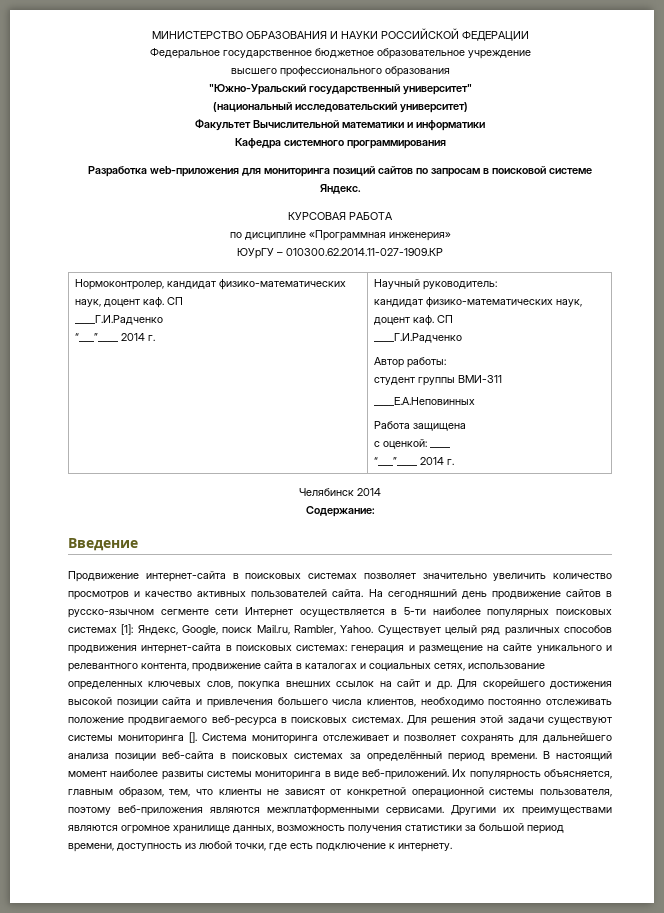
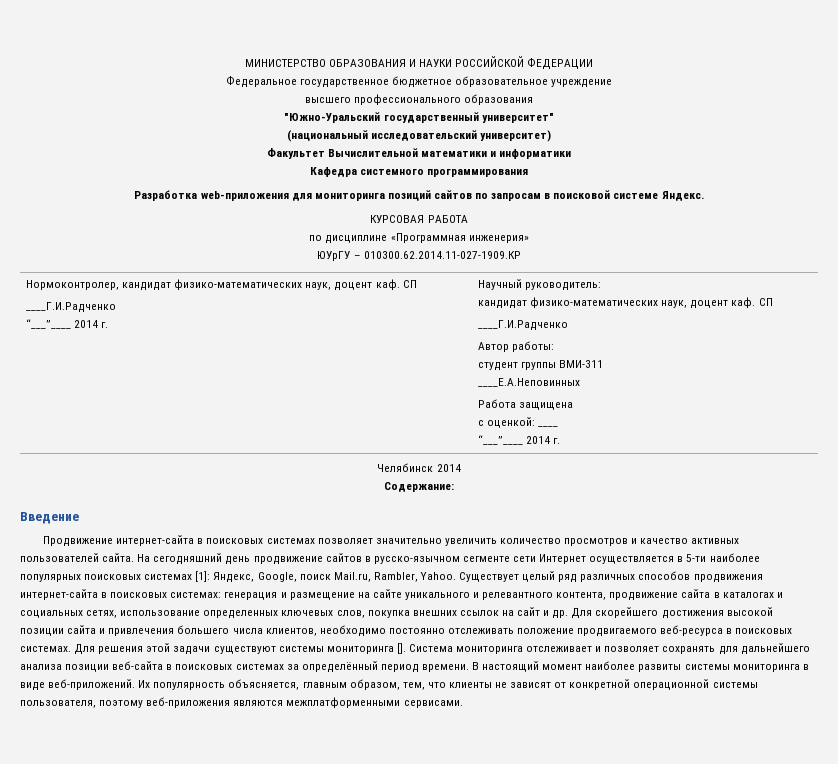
[451,805,612,816] [68,823,564,834] [68,841,452,852] Другими их преимуществами являются огромное хранилище данных, возможность получения статистики за большой период времени, доступность из любой точки, где есть подключение к интернету. -> (463, 704) none

